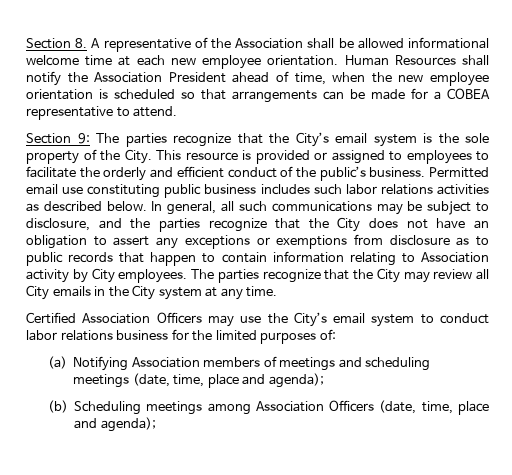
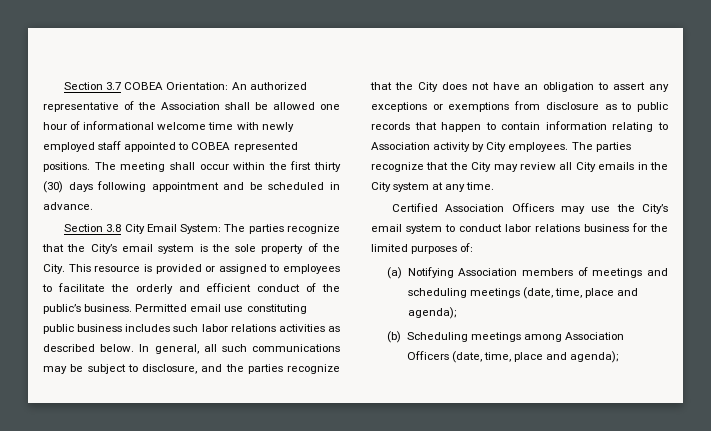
[26,38,101,49] Section 8. A -> [64,82,307,90] Section 3.7 COBEA Orientation: An authorized
[407,37,489,49] [26,55,490,69] [26,71,490,86] [26,88,490,103] [26,106,178,120] [26,133,90,144] informational welcome time at each new employee orientation. Human Resources shall notify the Association President ahead of time, when the new employee orientation is scheduled so that arrangements can be made for a COBEA representative to attend. // Section 9: -> [320,104,340,110] [43,121,294,132] [43,141,298,152] [43,161,341,172] [43,181,340,193] [43,202,93,210] [64,224,222,234] one hour of informational welcome time with newly employed staff appointed to COBEA represented positions. The meeting shall occur within the first thirty (30) days following appointment and be scheduled in advance. // Section 3.8 City Email System:

